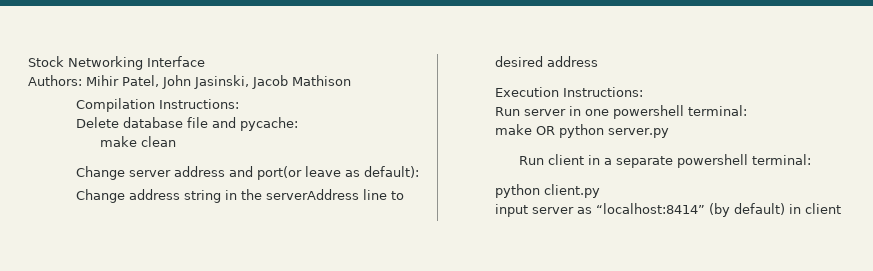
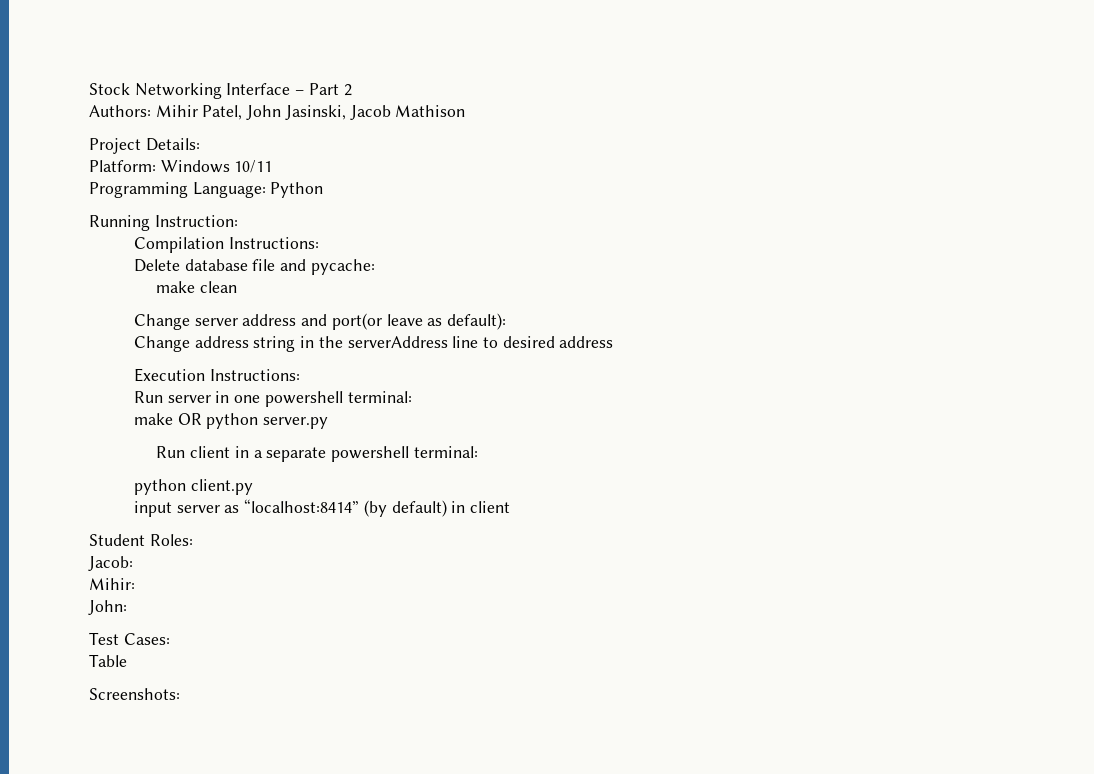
(205, 61) none -> [295,83,352,96] – Part 2
(351, 80) none -> [89,138,200,154] [89,160,273,173] [89,182,324,198] [89,215,238,231] // Project Details: // Platform: Windows 10/11 // Programming Language: Python // Running Instruction:
(841, 208) none -> [89,534,193,546] [88,556,133,571] [89,578,135,590] [88,600,127,615] [89,632,170,645] [89,654,127,667] [89,688,180,700] // Student Roles: // Jacob: // Mihir: // John: // Test Cases: // Table // Screenshots:

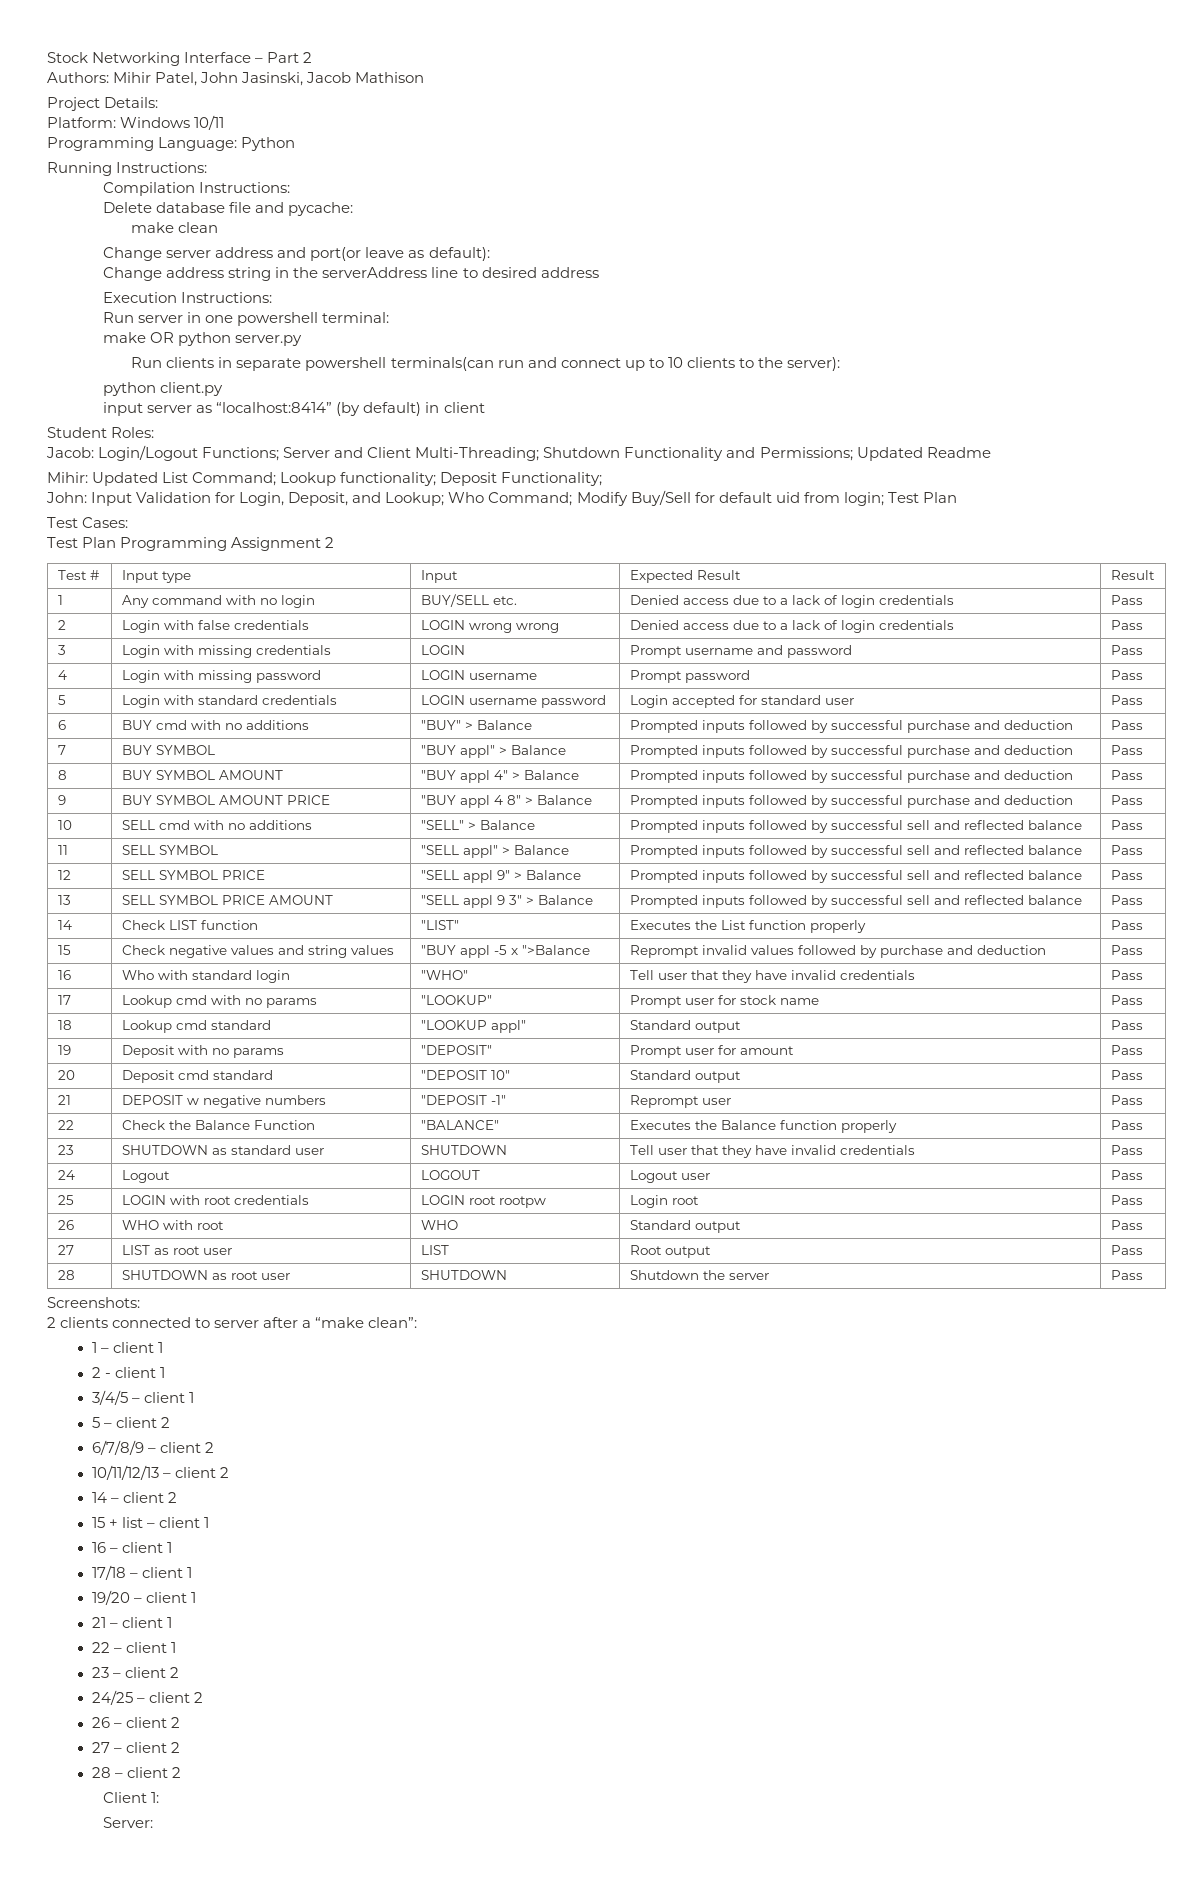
[154,215,238,227] Instruction: -> [116,162,208,173] Instructions:
[190,446,478,462] client in a separate powershell terminal: -> [166,357,841,371] clients in separate powershell terminals(can run and connect up to 10 clients to the server):
[89,578,135,590] [88,600,127,615] [89,632,170,645] [89,654,127,667] [89,688,180,700] // Mihir: // John: // Test Cases: // Table // Screenshots: -> [98,445,991,461] [47,472,603,486] [46,490,957,506] [47,517,129,528] [47,537,335,551] [57,570,99,580] [121,570,191,583] [420,570,458,583] [629,570,741,583] [1110,570,1155,580] [57,595,63,605] [121,595,315,608] [420,594,517,607] [629,595,954,608] [1110,595,1143,605] [57,620,66,630] [121,620,309,633] [420,620,559,633] [629,620,954,633] [1110,620,1143,630] [57,645,66,655] [121,645,331,658] [420,645,465,655] [629,645,852,658] [1110,645,1143,655] [57,670,67,680] [121,670,321,683] [420,670,537,680] [629,670,750,683] [1110,670,1143,680] [57,695,66,705] [121,695,337,708] [420,695,606,708] [629,695,854,708] [1110,695,1143,705] [57,720,66,730] [121,720,309,730] [420,720,532,730] [629,720,1073,733] [1110,720,1143,730] [57,745,66,755] [121,745,215,755] [420,745,566,758] [629,745,1073,758] [1110,745,1143,755] [57,770,67,780] [121,770,283,780] [420,770,579,783] [629,770,1073,783] [1110,770,1143,780] [57,795,66,805] [121,795,330,805] [420,795,592,808] [629,795,1073,808] [1110,795,1143,805] [57,820,72,830] [121,820,312,830] [420,820,535,830] [629,820,1082,833] [1110,820,1143,830] [57,845,68,855] [121,845,218,855] [420,845,569,858] [629,845,1082,858] [1110,845,1143,855] [57,870,71,880] [121,870,265,880] [420,870,581,883] [629,870,1082,883] [1110,870,1143,880] [57,895,71,905] [121,895,333,905] [420,895,593,908] [629,895,1082,908] [1110,895,1143,905] [57,920,72,930] [121,920,258,930] [420,920,459,930] [629,920,866,933] [1110,920,1143,930] [57,945,71,955] [121,945,394,958] [420,945,590,958] [629,945,1046,958] [1110,945,1143,955] [57,970,71,980] [121,970,290,983] [420,970,468,980] [629,970,915,983] [1110,970,1143,980] [57,995,71,1005] [121,995,317,1008] [420,995,492,1005] [629,995,819,1008] [1110,995,1143,1005] [57,1020,72,1030] [121,1020,271,1033] [420,1020,526,1033] [629,1020,741,1033] [1110,1020,1143,1030] [57,1045,71,1055] [121,1045,284,1058] [420,1045,492,1055] [629,1045,794,1058] [1110,1045,1143,1055] [57,1070,75,1080] [121,1070,273,1083] [420,1070,510,1080] [629,1070,741,1083] [1110,1070,1143,1080] [57,1095,71,1105] [121,1095,326,1108] [420,1095,506,1105] [629,1095,731,1108] [1110,1095,1143,1105] [57,1120,74,1130] [121,1120,315,1130] [420,1120,499,1130] [629,1120,897,1133] [1110,1120,1143,1130] [57,1145,74,1155] [121,1145,324,1155] [420,1145,507,1155] [629,1145,915,1158] [1110,1145,1143,1155] [57,1170,75,1180] [121,1170,170,1183] [420,1170,480,1180] [629,1170,710,1183] [1110,1170,1143,1180] [57,1195,74,1205] [121,1195,309,1205] [420,1195,546,1208] [629,1195,699,1208] [1110,1195,1143,1205] [57,1220,74,1230] [121,1220,224,1230] [420,1220,458,1230] [629,1220,741,1233] [1110,1220,1143,1230] [57,1245,74,1255] [121,1245,232,1255] [420,1245,449,1255] [629,1245,711,1258] [1110,1245,1143,1255] [57,1270,75,1280] [121,1270,290,1280] [420,1270,507,1280] [629,1270,769,1280] [1110,1270,1143,1280] [47,1297,140,1308] [47,1317,418,1328] [91,1342,163,1353] [91,1367,165,1378] [91,1390,194,1405] [91,1417,170,1428] [91,1440,214,1455] [91,1465,229,1480] [91,1492,177,1503] [91,1517,209,1528] [91,1542,172,1553] [91,1565,192,1580] [91,1590,196,1605] [91,1617,172,1628] [91,1642,176,1653] [91,1667,179,1678] [91,1690,203,1705] [91,1717,180,1728] [91,1742,180,1753] [91,1767,181,1778] [103,1792,160,1803] [103,1817,154,1828] Login/Logout Functions; Server and Client Multi-Threading; Shutdown Functionality and Permissions; Updated Readme // Mihir: Updated List Command; Lookup functionality; Deposit Functionality; // John: Input Validation for Login, Deposit, and Lookup; Who Command; Modify Buy/Sell for default uid from login; Test Plan // Test Cases: // Test Plan Programming Assignment 2 // Test # | Input type | Input | Expected Result | Result // 1 | Any command with no login | BUY/SELL etc. | Denied access due to a lack of login credentials | Pass // 2 | Login with false credentials | LOGIN wrong wrong | Denied access due to a lack of login credentials | Pass // 3 | Login with missing credentials | LOGIN | Prompt username and password | Pass // 4 | Login with missing password | LOGIN username | Prompt password | Pass // 5 | Login with standard credentials | LOGIN username password | Login accepted for standard user | Pass // 6 | BUY cmd with no additions | "BUY" > Balance | Prompted inputs followed by successful purchase and deduction | Pass // 7 | BUY SYMBOL | "BUY appl" > Balance | Prompted inputs followed by successful purchase and deduction | Pass // 8 | BUY SYMBOL AMOUNT | "BUY appl 4" > Balance | Prompted inputs followed by successful purchase and deduction | Pass // 9 | BUY SYMBOL AMOUNT PRICE | "BUY appl 4 8" > Balance | Prompted inputs followed by successful purchase and deduction | Pass // 10 | SELL cmd with no additions | "SELL" > Balance | Prompted inputs followed by successful sell and reflected balance | Pass // 11 | SELL SYMBOL | "SELL appl" > Balance | Prompted inputs followed by successful sell and reflected balance | Pass // 12 | SELL SYMBOL PRICE | "SELL appl 9" > Balance | Prompted inputs followed by successful sell and reflected balance | Pass // 13 | SELL SYMBOL PRICE AMOUNT | "SELL appl 9 3" > Balance | Prompted inputs followed by successful sell and reflected balance | Pass // 14 | Check LIST function | "LIST" | Executes the List function properly | Pass // 15 | Check negative values and string values | "BUY appl -5 x ">Balance | Reprompt invalid values followed by purchase and deduction | Pass // 16 | Who with standard login | "WHO" | Tell user that they have invalid credentials | Pass // 17 | Lookup cmd with no params | "LOOKUP" | Prompt user for stock name | Pass // 18 | Lookup cmd standard | "LOOKUP appl" | Standard output | Pass // 19 | Deposit with no params | "DEPOSIT" | Prompt user for amount | Pass // 20 | Deposit cmd standard | "DEPOSIT 10" | Standard output | Pass // 21 | DEPOSIT w negative numbers | "DEPOSIT -1" | Reprompt user | Pass // 22 | Check the Balance Function | "BALANCE" | Executes the Balance function properly | Pass // 23 | SHUTDOWN as standard user | SHUTDOWN | Tell user that they have invalid credentials | Pass // 24 | Logout | LOGOUT | Logout user | Pass // 25 | LOGIN with root credentials | LOGIN root rootpw | Login root | Pass // 26 | WHO with root | WHO | Standard output | Pass // 27 | LIST as root user | LIST | Root output | Pass // 28 | SHUTDOWN as root user | SHUTDOWN | Shutdown the server | Pass // Screenshots: // 2 clients connected to server after a “make clean”: // 1 – client 1 // 2 - client 1 // 3/4/5 – client 1 // 5 – client 2 // 6/7/8/9 – client 2 // 10/11/12/13 – client 2 // 14 – client 2 // 15 + list – client 1 // 16 – client 1 // 17/18 – client 1 // 19/20 – client 1 // 21 – client 1 // 22 – client 1 // 23 – client 2 // 24/25 – client 2 // 26 – client 2 // 27 – client 2 // 28 – client 2 // Client 1: // Server:

